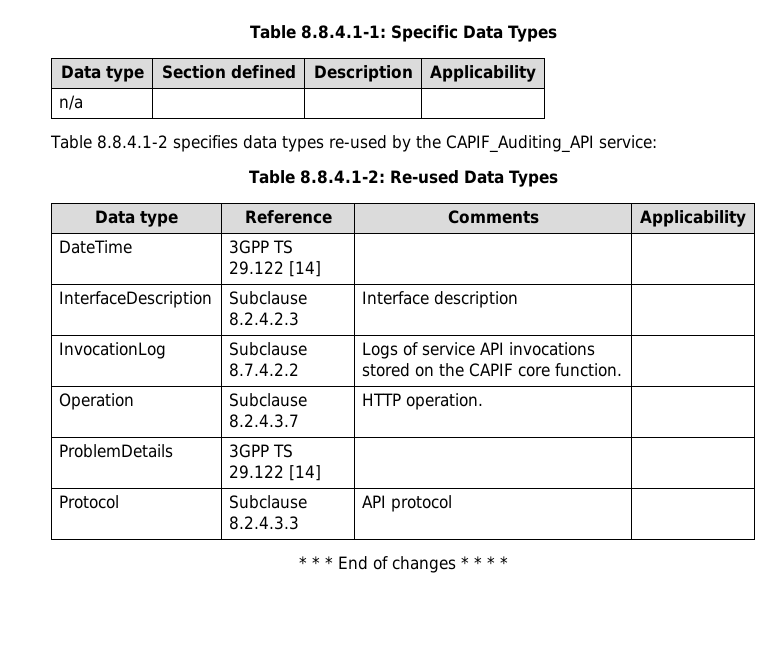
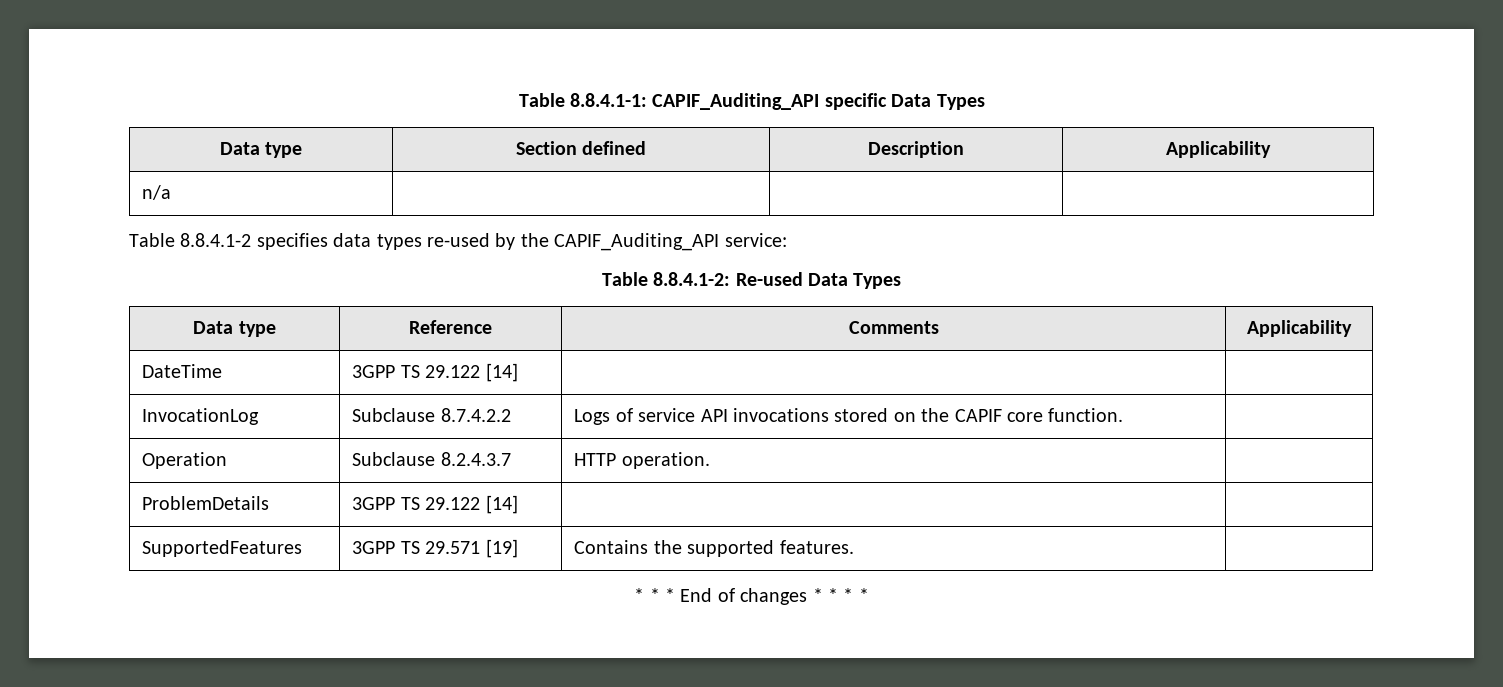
[390,25,458,42] Specific -> [652,93,887,110] CAPIF_Auditing_API specific
[59,291,213,308] [229,291,308,305] [229,312,300,326] [362,291,519,308] // InterfaceDescription | Subclause 8.2.4.2.3 | Interface description | -> (518, 372) none
[59,495,120,509] [229,495,308,509] [229,516,300,530] [362,495,453,512] Protocol | Subclause 8.2.4.3.3 | API protocol -> [142,540,303,557] [352,539,518,558] [574,540,854,557] SupportedFeatures | 3GPP TS 29.571 [19] | Contains the supported features.

